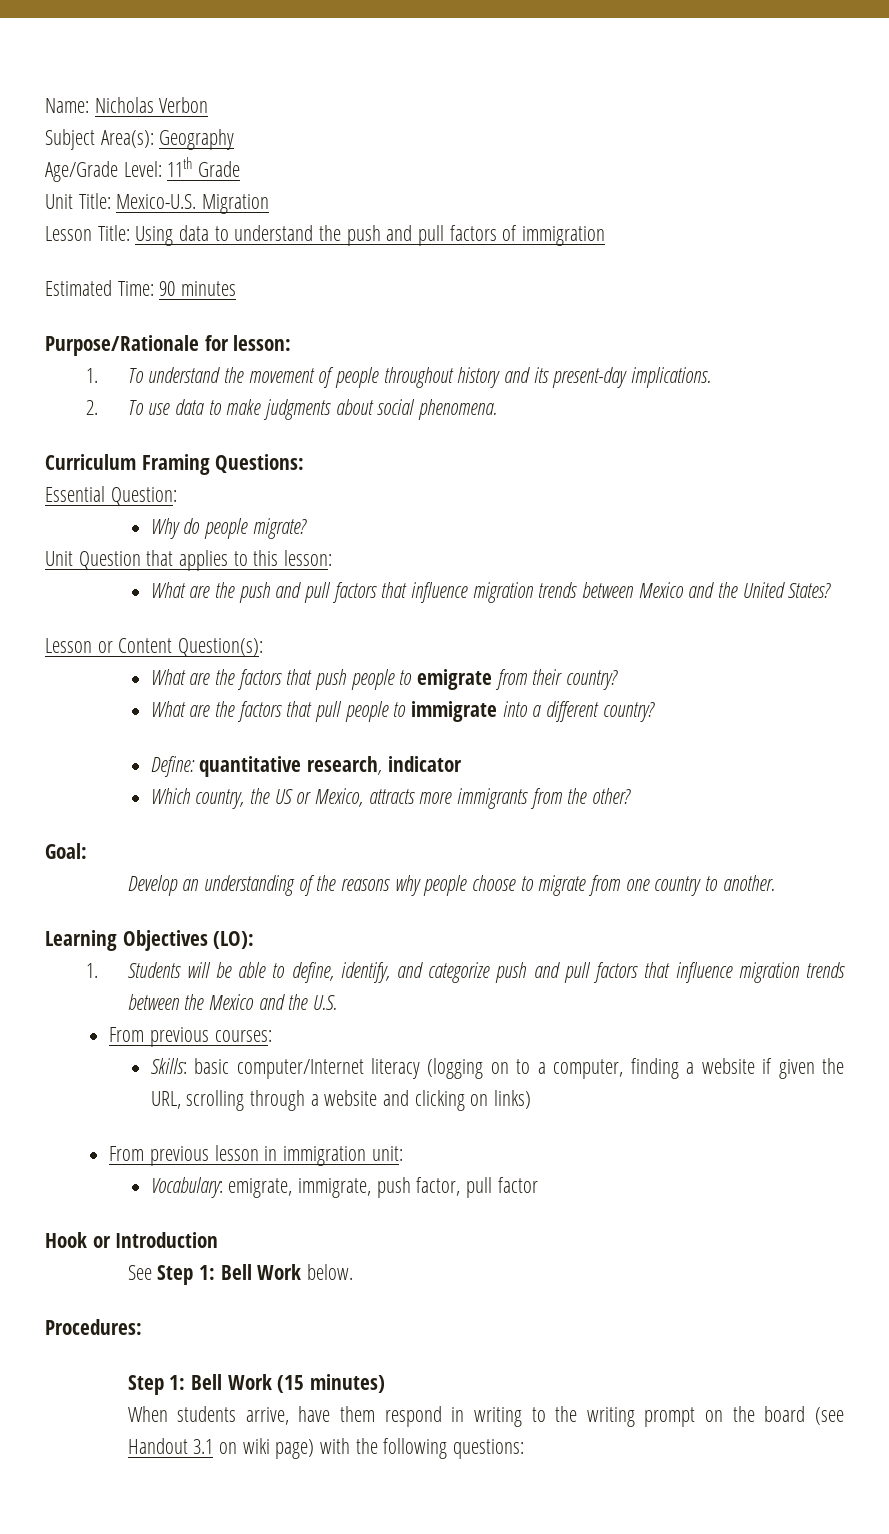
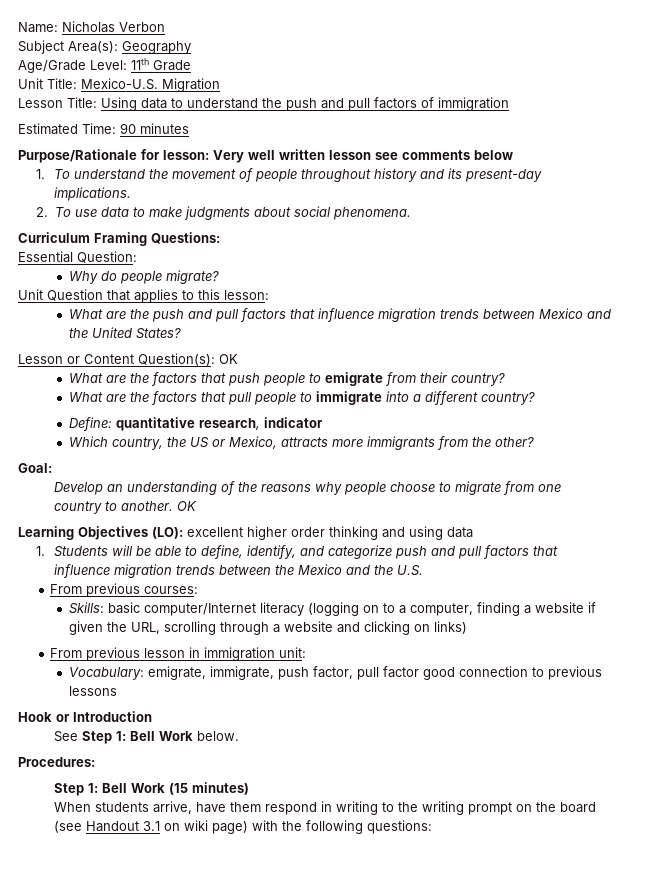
(292, 343) none -> [213,149,513,163] Very well written lesson see comments below
(264, 647) none -> [219,354,238,364] OK
(775, 883) none -> [177,501,198,511] OK
(255, 940) none -> [187,526,473,540] excellent higher order thinking and using data
(538, 1185) none -> [422,666,602,680] [68,686,117,696] good connection to previous lessons

